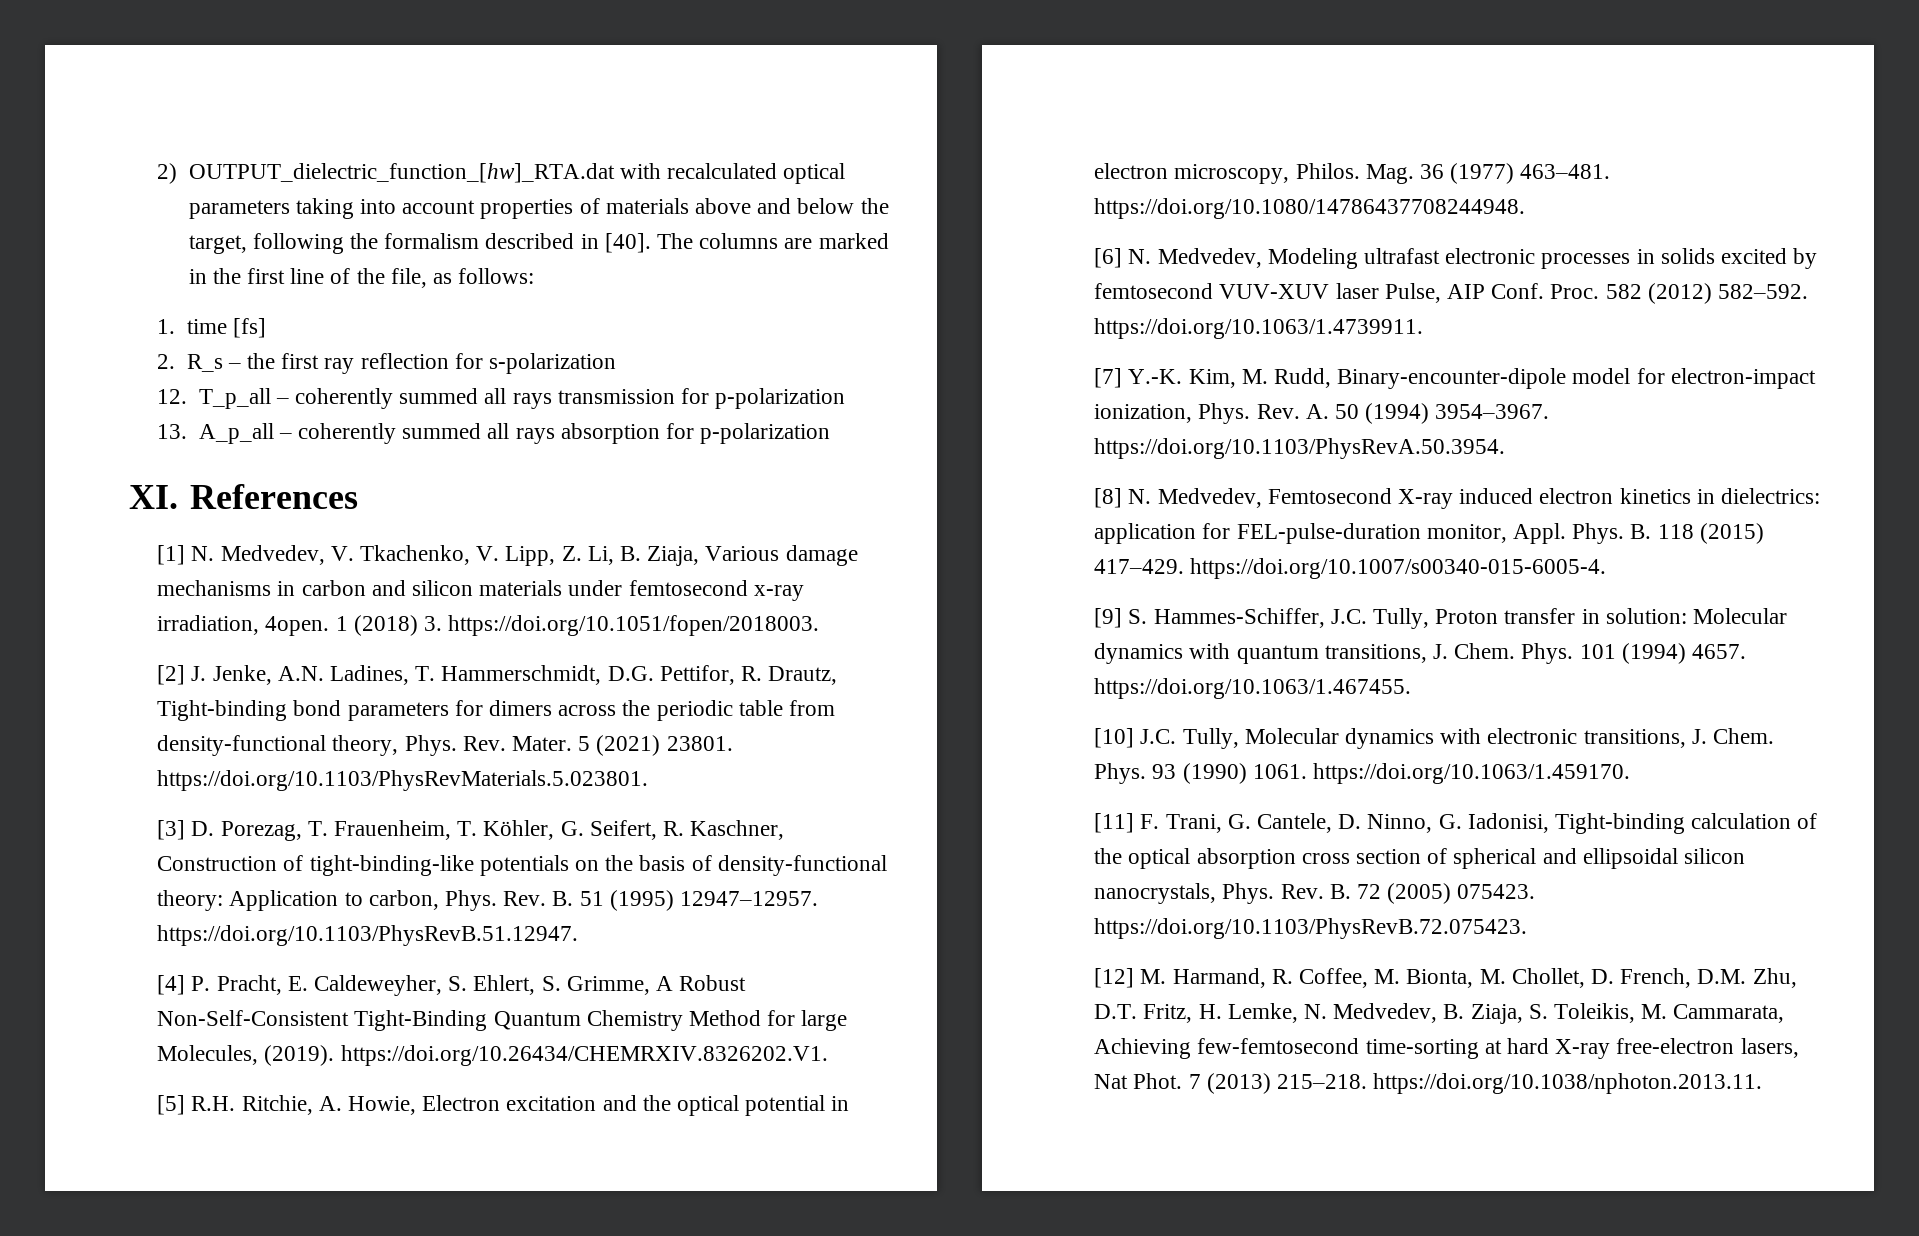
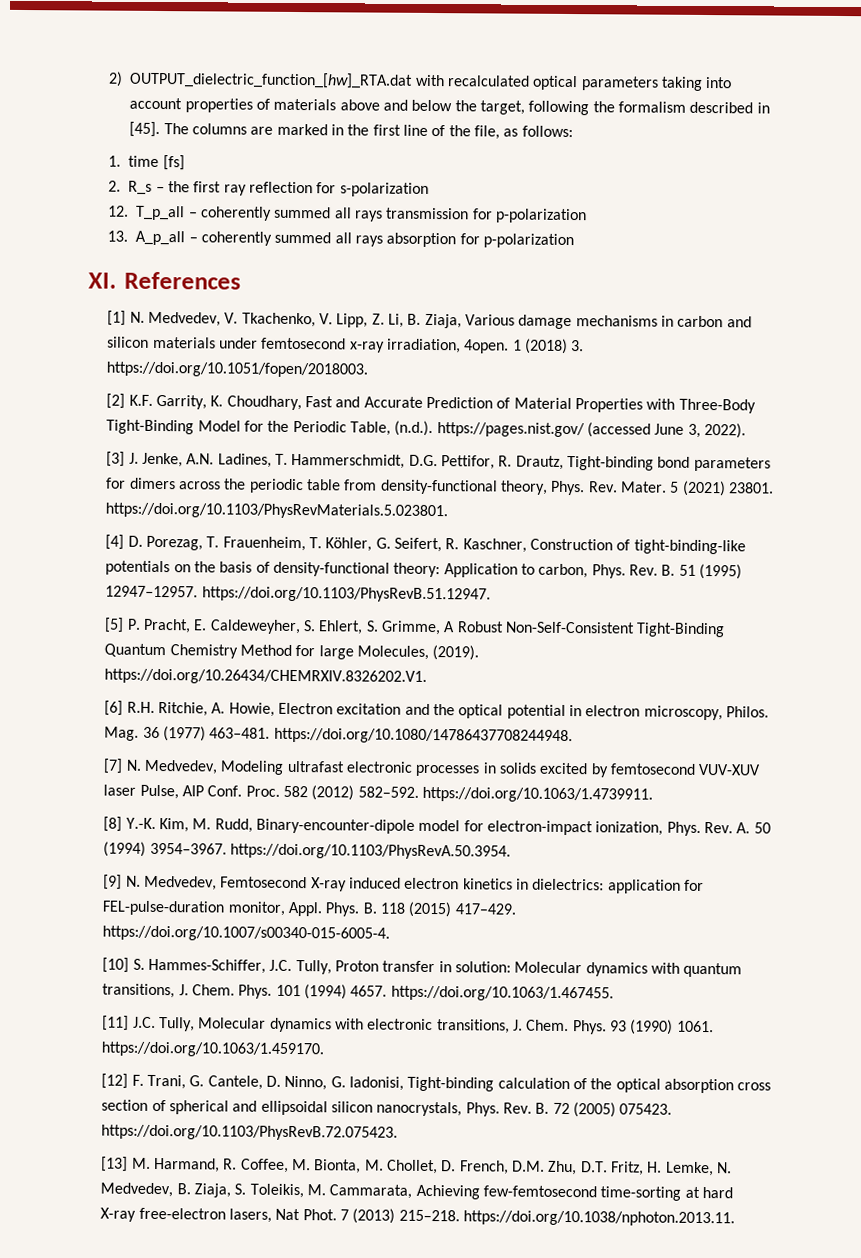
[604,233,651,253] [40]. -> [129,121,161,138] [45].
(186, 675) none -> [128,394,756,414] [106,419,746,439] [106,451,126,467] K.F. Garrity, K. Choudhary, Fast and Accurate Prediction of Material Properties with Three-Body Tight-Binding Model for the Periodic Table, (n.d.). https://pages.nist.gov/ (accessed June 3, 2022). // [3]
[157,820,186,840] [3] -> [105,534,125,550] [4]
[157,975,186,995] [4] -> [104,617,125,633] [5]
[157,1095,186,1115] [5] -> [104,700,124,716] [6]
[1094,248,1123,268] [6] -> [103,758,124,774] [7]
[1094,368,1123,388] [7] -> [103,816,123,832] [8]
[1094,488,1123,508] [8] -> [103,874,123,890] [9]
[1094,608,1123,628] [9] -> [102,957,130,973] [10]
[1094,728,1135,748] [10] -> [102,1015,130,1031] [11]
[1094,813,1135,833] [11] -> [101,1073,129,1089] [12]
[1094,968,1135,988] [12] -> [101,1156,129,1172] [13]

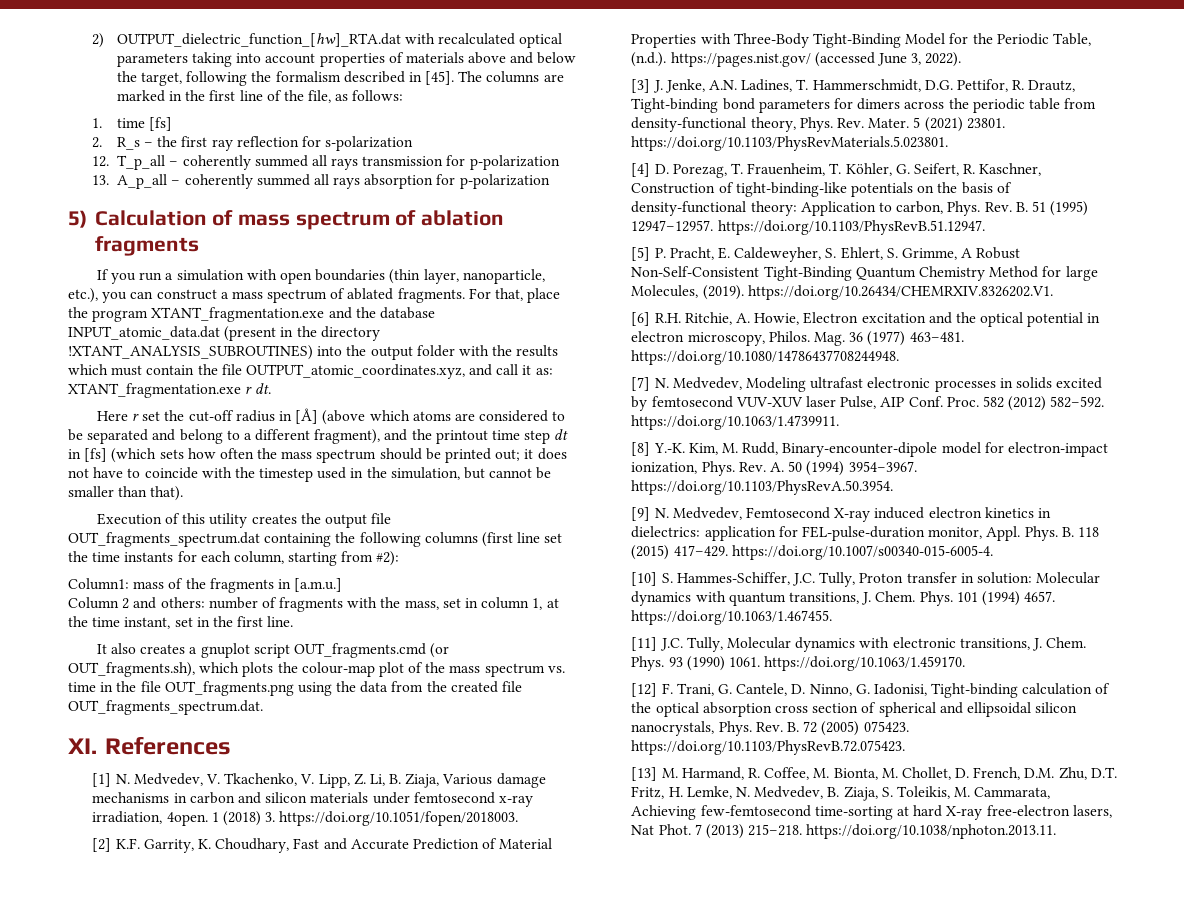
(575, 241) none -> [68,210,505,230] [94,236,199,256] [96,269,545,284] [68,288,561,303] [68,307,435,322] [68,326,380,341] [68,345,559,360] [68,364,553,379] [68,383,272,398] [96,408,566,425] [68,429,569,444] [68,448,567,463] [68,467,552,482] [68,486,184,501] [96,513,392,528] [68,532,563,547] [68,551,400,566] [68,578,343,593] [68,597,559,612] [68,616,294,629] [96,643,450,658] [68,662,565,677] [68,681,523,696] [68,700,263,715] // 5) Calculation of mass spectrum of ablation fragments // If you run a simulation with open boundaries (thin layer, nanoparticle, etc.), you can construct a mass spectrum of ablated fragments. For that, place the program XTANT_fragmentation.exe and the database INPUT_atomic_data.dat (present in the directory !XTANT_ANALYSIS_SUBROUTINES) into the output folder with the results which must contain the file OUTPUT_atomic_coordinates.xyz, and call it as: XTANT_fragmentation.exe r dt. // Here r set the cut-off radius in [Å] (above which atoms are considered to be separated and belong to a different fragment), and the printout time step dt in [fs] (which sets how often the mass spectrum should be printed out; it does not have to coincide with the timestep used in the simulation, but cannot be smaller than that). // Execution of this utility creates the output file OUT_fragments_spectrum.dat containing the following columns (first line set the time instants for each column, starting from #2): // Column1: mass of the fragments in [a.m.u.] // Column 2 and others: number of fragments with the mass, set in column 1, at the time instant, set in the first line. // It also creates a gnuplot script OUT_fragments.cmd (or OUT_fragments.sh), which plots the colour-map plot of the mass spectrum vs. time in the file OUT_fragments.png using the data from the created file OUT_fragments_spectrum.dat.

